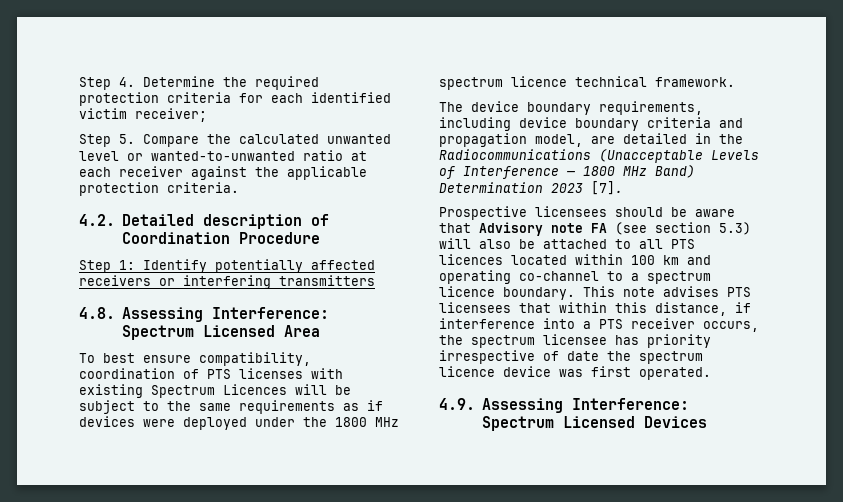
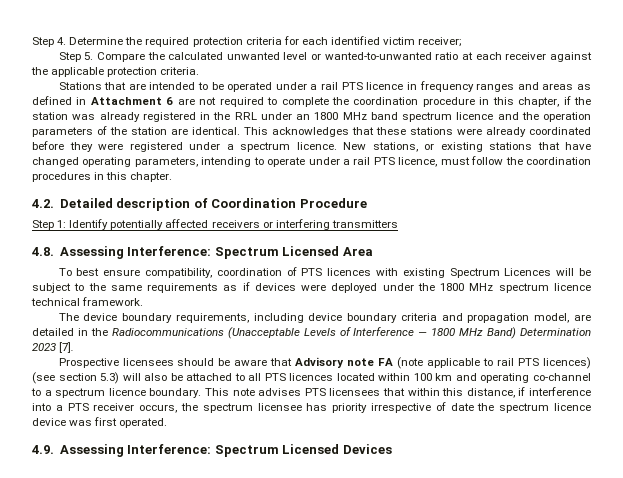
(239, 187) none -> [58,81,592,92] [32,96,591,107] [32,112,591,122] [32,126,591,137] [32,141,591,152] [32,156,592,167] [32,172,173,182] // Stations that are intended to be operated under a rail PTS licence in frequency ranges and areas as defined in Attachment 6 are not required to complete the coordination procedure in this chapter, if the station was already registered in the RRL under an 1800 MHz band spectrum licence and the operation parameters of the station are identical. This acknowledges that these stations were already coordinated before they were registered under a spectrum licence. New stations, or existing stations that have changed operating parameters, intending to operate under a rail PTS licence, must follow the coordination procedures in this chapter.
[239,368,303,379] licenses -> [327,268,372,276] licences
(607, 228) none -> [397,357,591,369] (note applicable to rail PTS licences)

